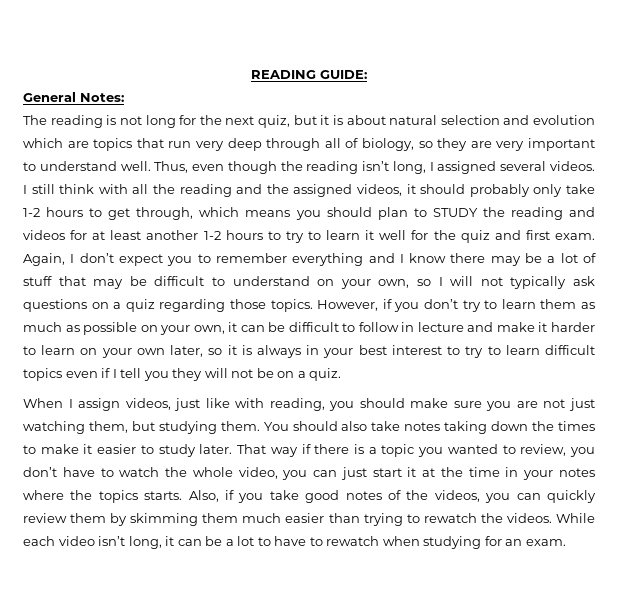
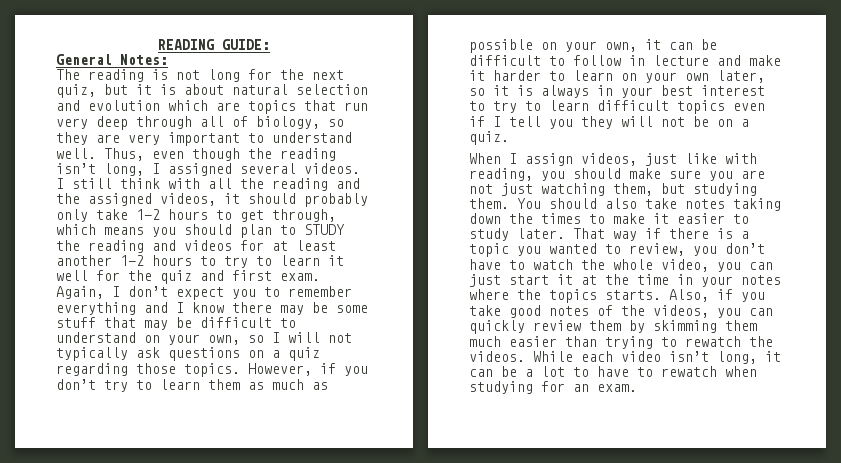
[547,253,596,263] a lot of -> [336,305,368,313] some

